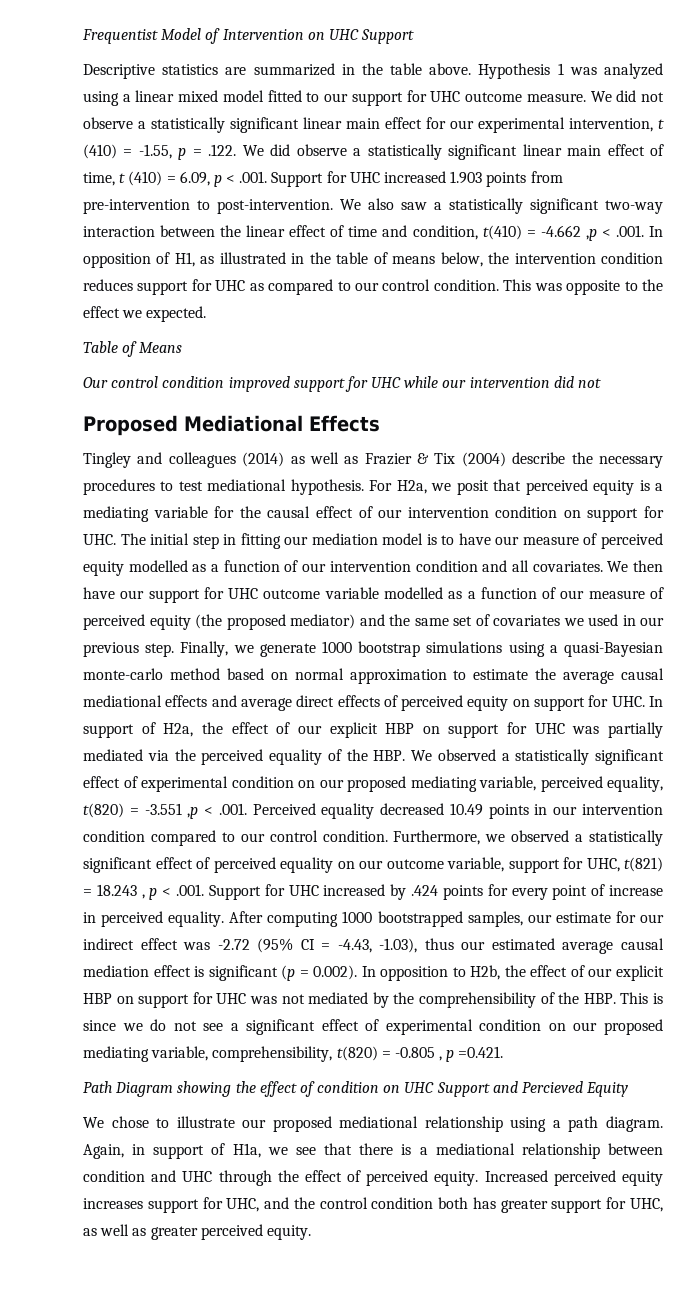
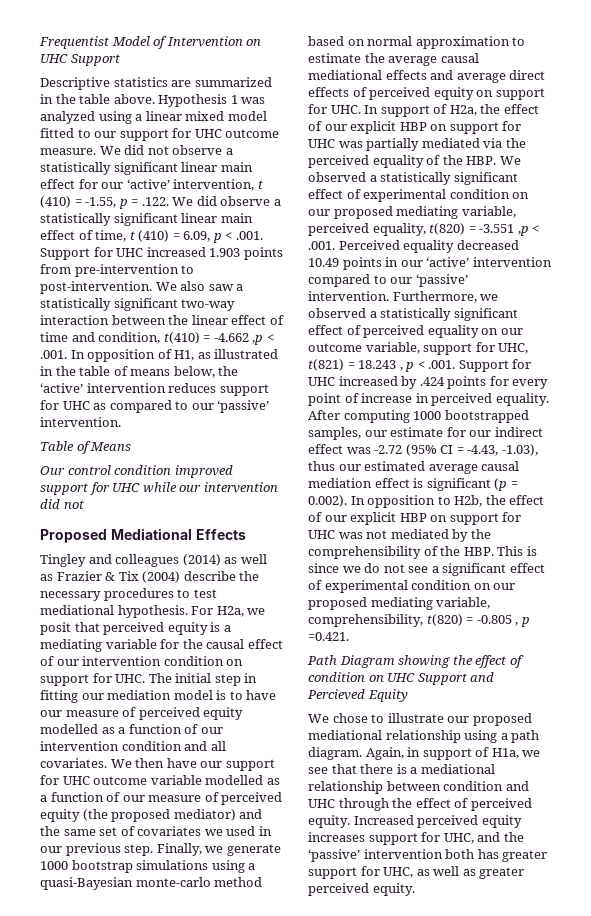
[478,117,565,133] experimental -> [126,179,170,189] ‘active’
[514,252,663,264] intervention condition -> [40,383,166,393] ‘active’ intervention
[382,279,664,295] [83,306,207,322] control condition. This was opposite to the effect we expected. -> [217,400,270,413] [40,417,121,427] ‘passive’ intervention.
[582,804,663,815] [83,830,388,846] intervention condition compared to our control condition. -> [426,257,552,267] [308,274,468,287] [308,291,389,301] ‘active’ intervention compared to our ‘passive’ intervention.
[319,1197,434,1209] control condition -> [308,849,443,862] ‘passive’ intervention

